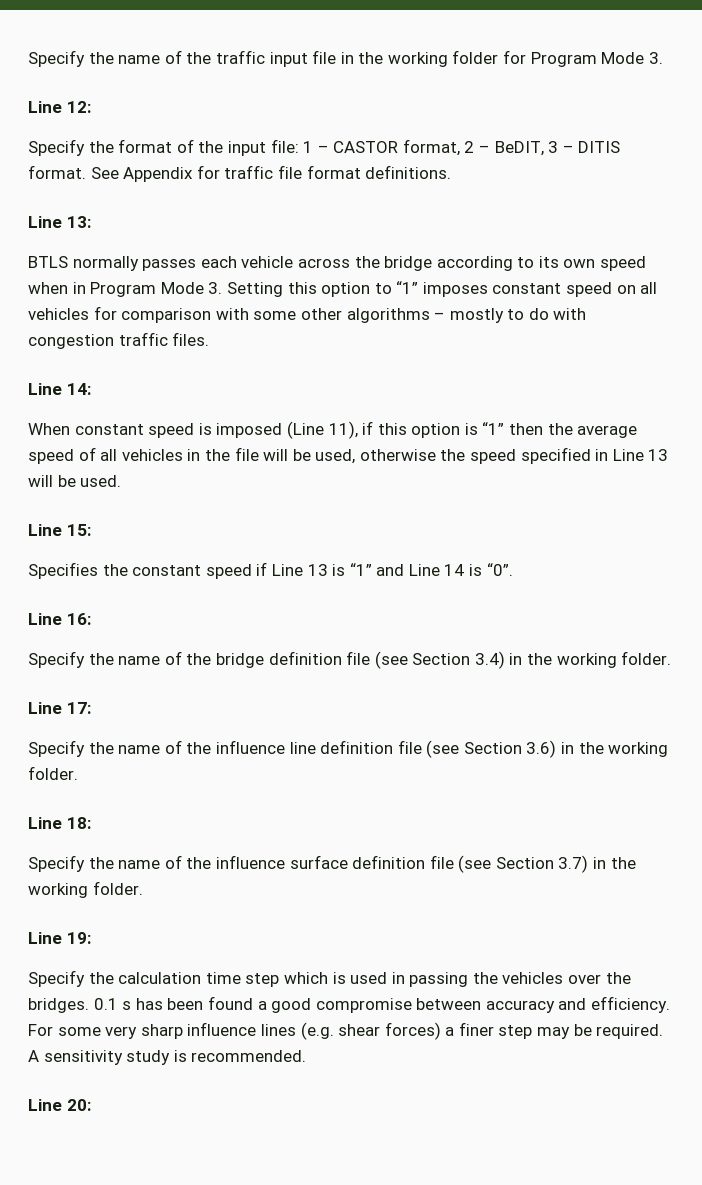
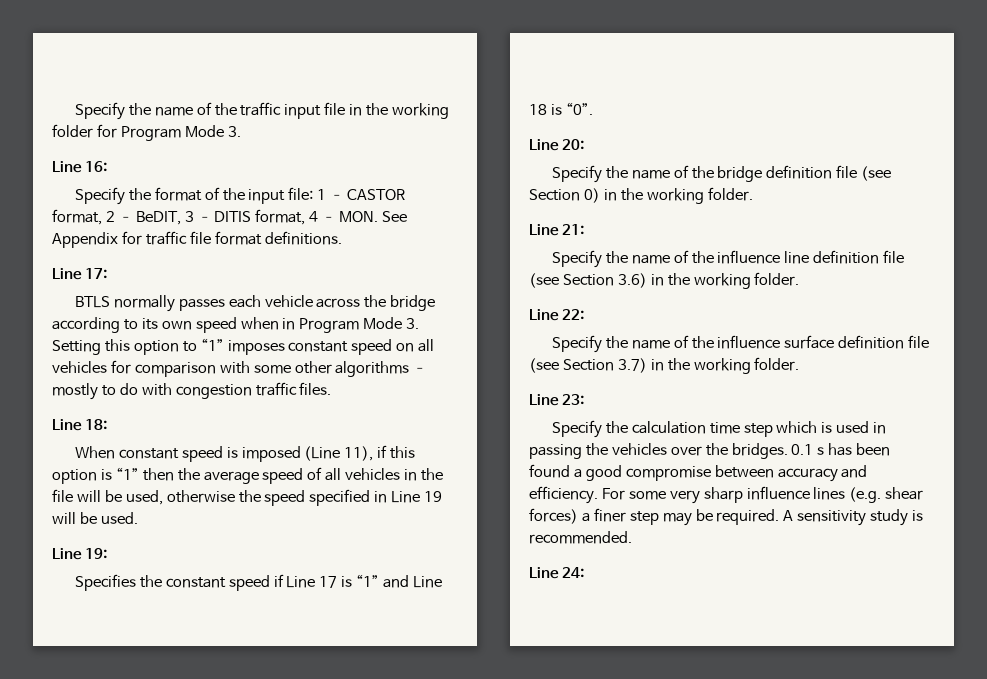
[66,101,91,113] 12: -> [84,161,107,172] 16:
[28,165,86,179] format. -> [255,209,379,225] format, 4 – MON.
[66,216,91,228] 13: -> [84,268,107,279] 17:
[66,383,91,395] 14: -> [84,419,107,430] 18:
[648,449,669,461] 13 -> [424,491,443,502] 19
[66,524,91,536] 15: -> [84,548,107,559] 19:
[307,564,328,576] 13 -> [319,576,338,588] 17
[444,564,465,576] 14 -> [529,104,547,115] 18
[66,613,91,625] 16: -> [561,139,584,150] 20:
[474,651,672,669] [28,702,91,714] 3.4) in the working folder. // Line 17: -> [583,187,753,204] [529,224,584,236] 0) in the working folder. // Line 21:
[66,817,91,829] 18: -> [561,309,584,320] 22:
[66,932,91,944] 19: -> [561,394,584,405] 23:
[66,1099,91,1111] 20: -> [561,567,584,578] 24:

